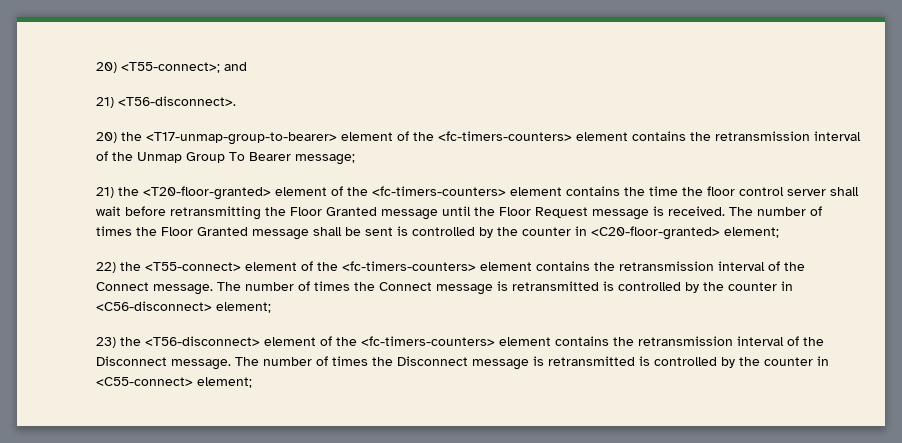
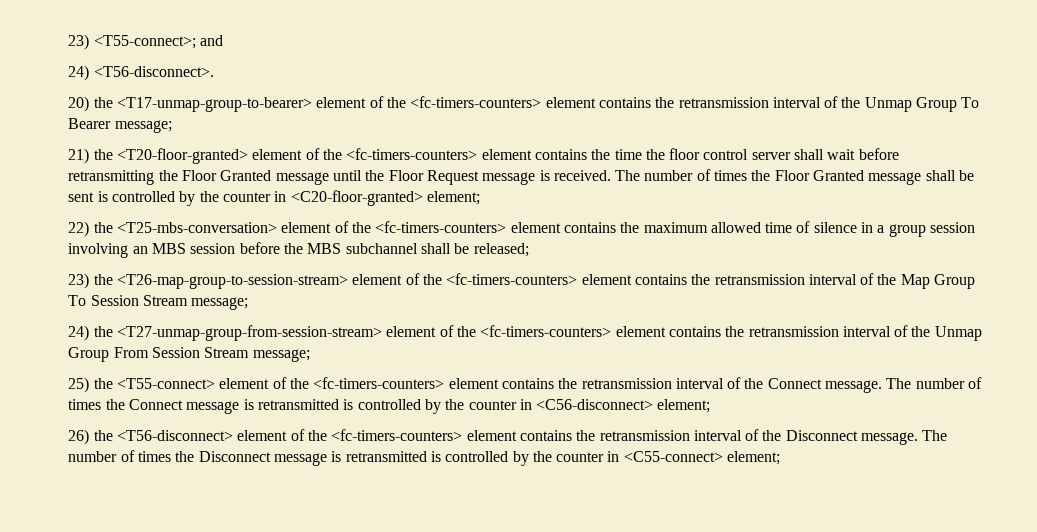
[96,62,118,73] 20) -> [68,34,90,50] 23)
[96,97,115,108] 21) -> [68,65,90,81] 24)
(142, 266) none -> [116,221,976,237] [68,242,529,258] [68,273,976,289] [68,295,249,310] [68,325,982,341] [68,347,310,362] [68,377,113,393] <T25-mbs-conversation> element of the <fc-timers-counters> element contains the maximum allowed time of silence in a group session involving an MBS session before the MBS subchannel shall be released; // 23) the <T26-map-group-to-session-stream> element of the <fc-timers-counters> element contains the retransmission interval of the Map Group To Session Stream message; // 24) the <T27-unmap-group-from-session-stream> element of the <fc-timers-counters> element contains the retransmission interval of the Unmap Group From Session Stream message; // 25) the
[96,337,117,348] 23) -> [68,429,90,445] 26)

